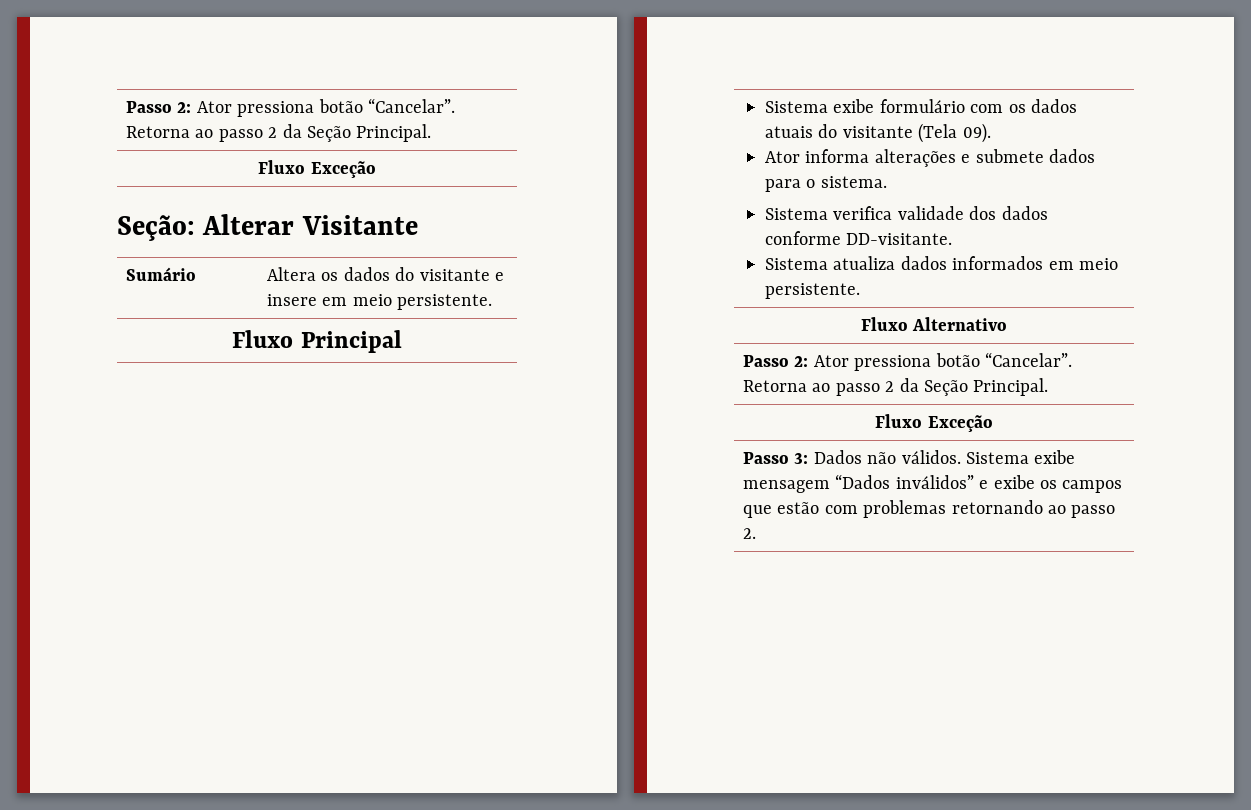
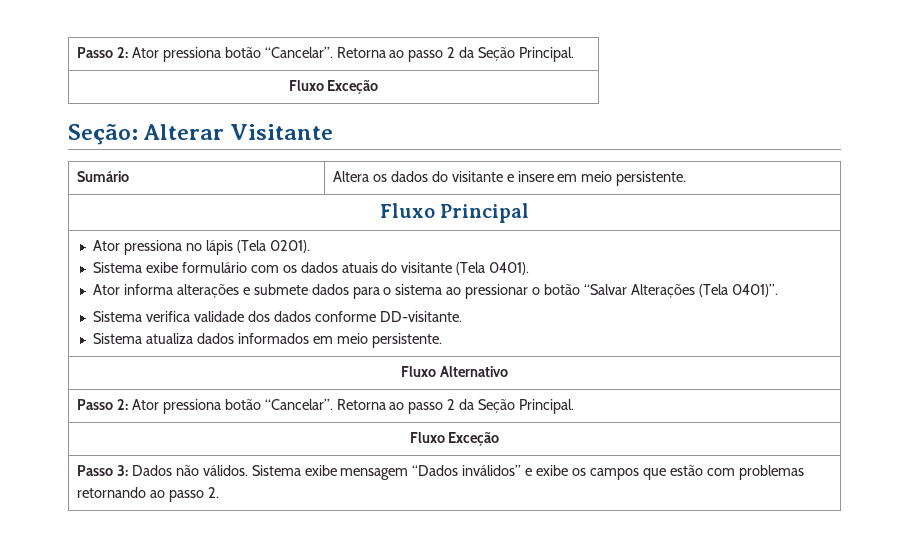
(402, 341) none -> [93,240,310,255] Ator pressiona no lápis (Tela 0201). //
[962,123,991,143] 09). -> [489,262,530,275] 0401).
[820,176,887,188] sistema. -> [395,284,778,299] sistema ao pressionar o botão “Salvar Alterações (Tela 0401)”.

